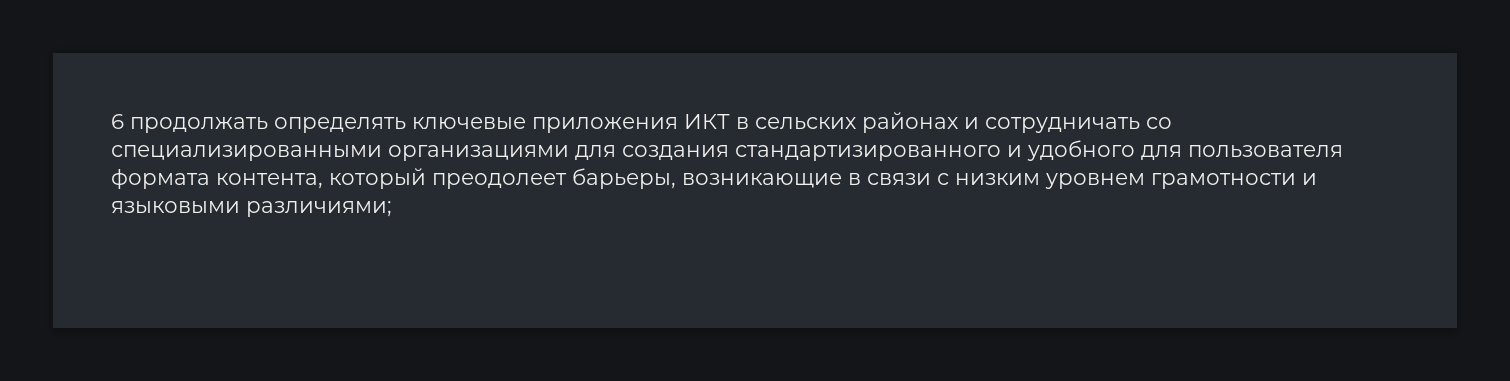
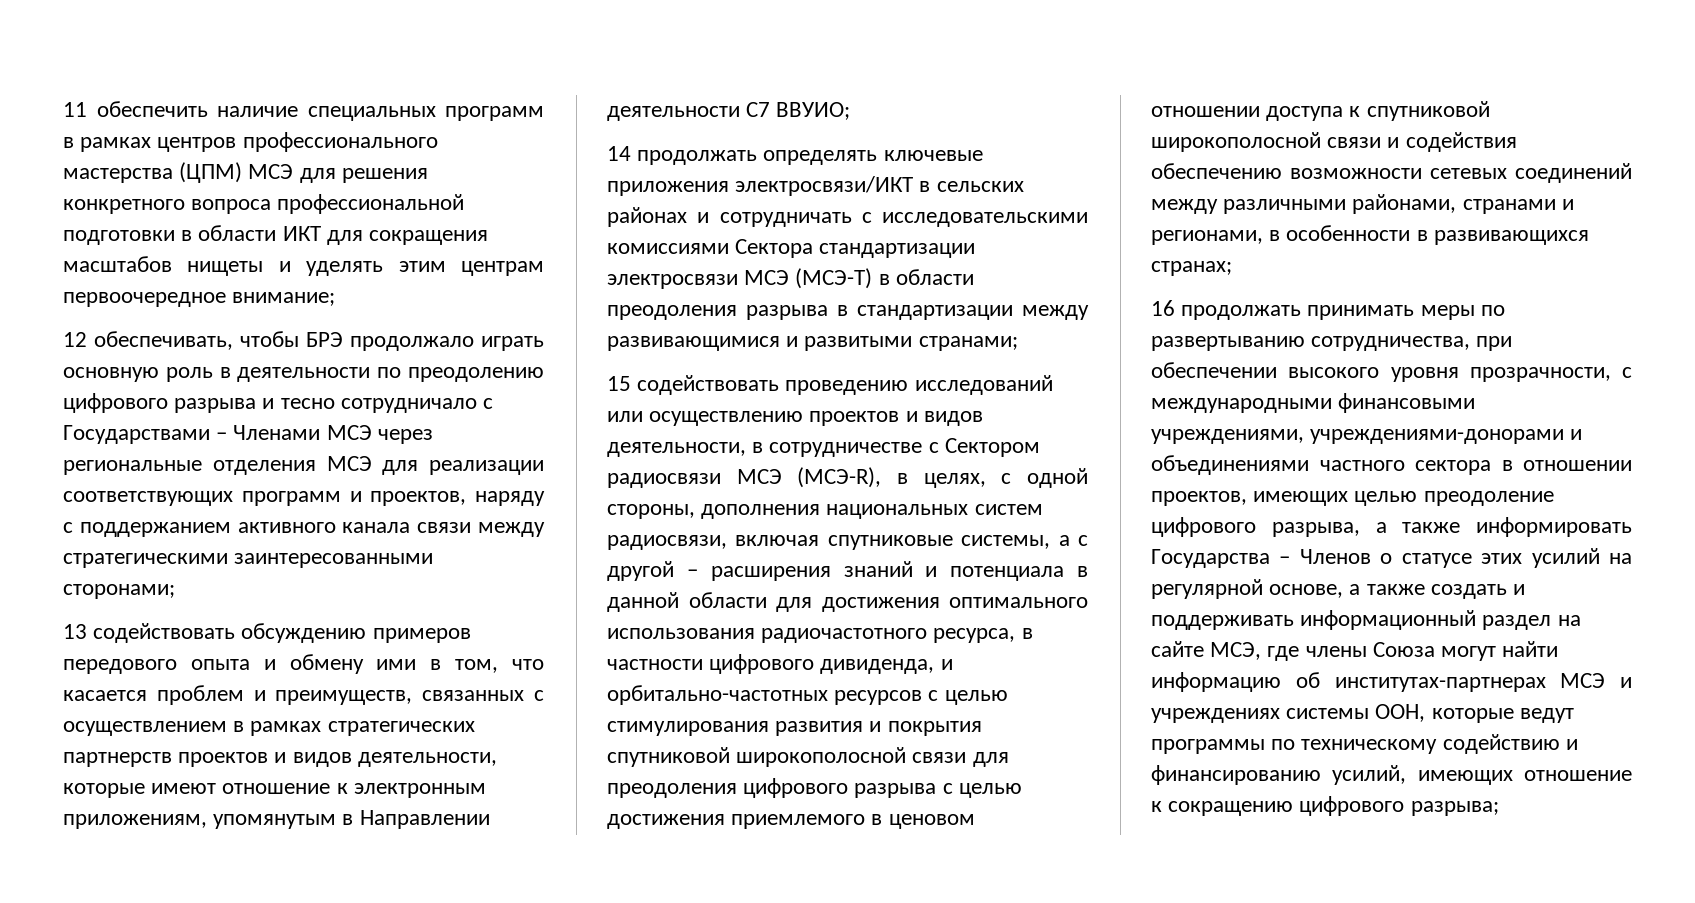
[111,114,124,129] 6 -> [63,101,544,121] [63,132,438,152] [63,162,428,183] [63,194,465,214] [63,225,489,245] [63,256,544,276] [63,292,336,307] [63,331,544,351] [63,367,544,382] [63,393,494,413] [63,425,433,444] [63,456,544,475] [63,491,545,506] [63,522,545,537] [63,553,434,568] [63,584,175,599] [63,623,471,643] [63,654,544,674] [63,685,544,705] [63,721,475,736] [63,752,497,767] [63,783,486,798] [63,810,490,829] [607,102,851,121] [607,146,631,161] 11 обеспечить наличие специальных программ в рамках центров профессионального мастерства (ЦПМ) МСЭ для решения конкретного вопроса профессиональной подготовки в области ИКТ для сокращения масштабов нищеты и уделять этим центрам первоочередное внимание; // 12 обеспечивать, чтобы БРЭ продолжало играть основную роль в деятельности по преодолению цифрового разрыва и тесно сотрудничало с Государствами – Членами МСЭ через региональные отделения МСЭ для реализации соответствующих программ и проектов, наряду с поддержанием активного канала связи между стратегическими заинтересованными сторонами; // 13 содействовать обсуждению примеров передового опыта и обмену ими в том, что касается проблем и преимуществ, связанных с осуществлением в рамках стратегических партнерств проектов и видов деятельности, которые имеют отношение к электронным приложениям, упомянутым в Направлении деятельности С7 ВВУИО; // 14
[684,114,730,129] ИКТ -> [735,176,914,196] электросвязи/ИКТ
[1146,117,1172,129] [111,140,1343,161] [111,168,1317,189] [111,201,392,217] со специализированными организациями для создания стандартизированного и удобного для пользователя формата контента, который преодолеет барьеры, возникающие в связи с низким уровнем грамотности и языковыми различиями; -> [861,212,1088,227] [607,239,976,258] [607,268,974,289] [607,305,1089,320] [607,336,1018,351] [607,375,1053,395] [607,411,983,426] [607,438,1040,457] [607,467,1088,488] [607,504,1043,519] [607,535,1088,550] [607,561,1088,581] [607,592,1088,612] [607,628,1033,643] [607,654,953,674] [607,685,1008,705] [607,721,982,736] [607,747,1009,767] [607,778,1022,798] [607,814,975,829] [1151,101,1490,121] [1151,132,1517,152] [1151,163,1632,183] [1151,194,1574,214] [1151,225,1589,245] [1151,261,1232,276] [1151,300,1505,320] [1151,336,1513,351] [1151,362,1632,382] [1151,393,1476,413] [1151,429,1583,444] [1151,455,1632,475] [1151,491,1554,506] [1151,517,1632,537] [1151,548,1632,568] [1151,579,1526,599] [1151,610,1581,630] [1151,641,1559,661] [1151,672,1632,692] [1151,704,1574,723] [1151,734,1578,754] [1151,765,1632,785] [1151,796,1499,816] с исследовательскими комиссиями Сектора стандартизации электросвязи МСЭ (МСЭ-T) в области преодоления разрыва в стандартизации между развивающимися и развитыми странами; // 15 содействовать проведению исследований или осуществлению проектов и видов деятельности, в сотрудничестве с Сектором радиосвязи МСЭ (МСЭ-R), в целях, с одной стороны, дополнения национальных систем радиосвязи, включая спутниковые системы, а с другой – расширения знаний и потенциала в данной области для достижения оптимального использования радиочастотного ресурса, в частности цифрового дивиденда, и орбитально-частотных ресурсов с целью стимулирования развития и покрытия спутниковой широкополосной связи для преодоления цифрового разрыва с целью достижения приемлемого в ценовом отношении доступа к спутниковой широкополосной связи и содействия обеспечению возможности сетевых соединений между различными районами, странами и регионами, в особенности в развивающихся странах; // 16 продолжать принимать меры по развертыванию сотрудничества, при обеспечении высокого уровня прозрачности, с международными финансовыми учреждениями, учреждениями-донорами и объединениями частного сектора в отношении проектов, имеющих целью преодоление цифрового разрыва, а также информировать Государства – Членов о статусе этих усилий на регулярной основе, а также создать и поддерживать информационный раздел на сайте МСЭ, где члены Союза могут найти информацию об институтах-партнерах МСЭ и учреждениях системы ООН, которые ведут программы по техническому содействию и финансированию усилий, имеющих отношение к сокращению цифрового разрыва;

